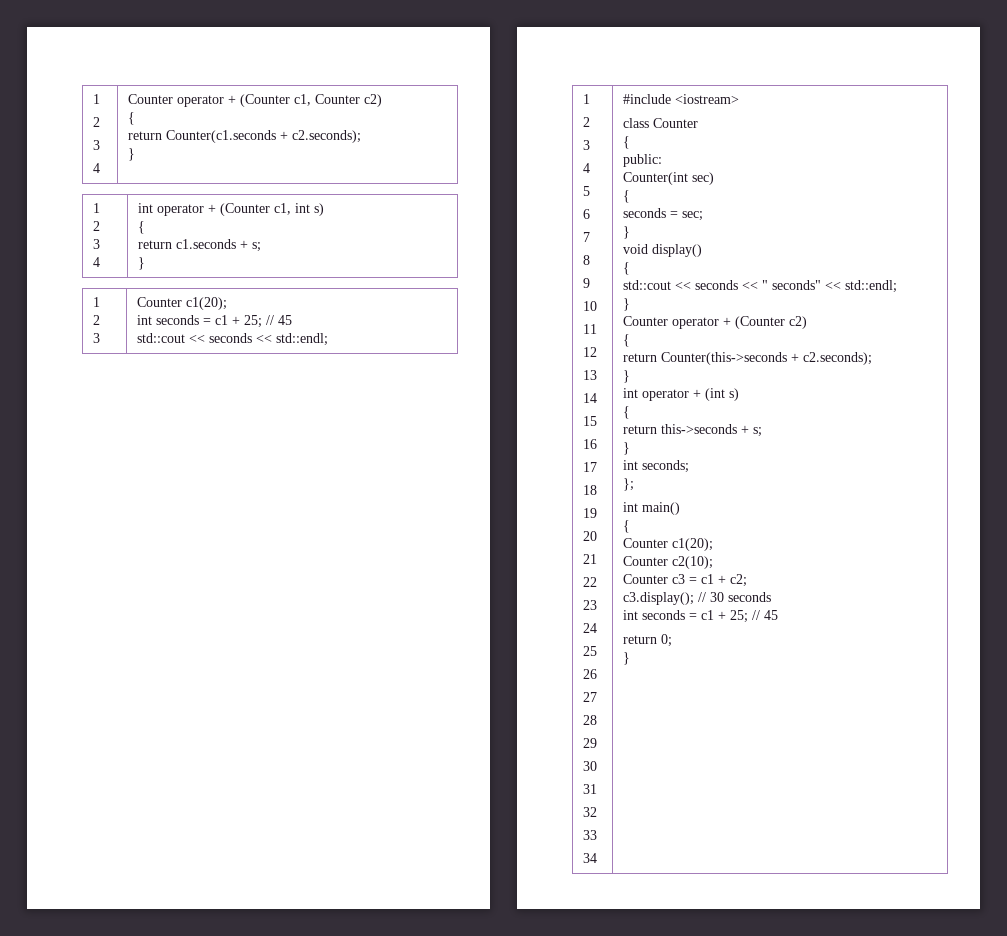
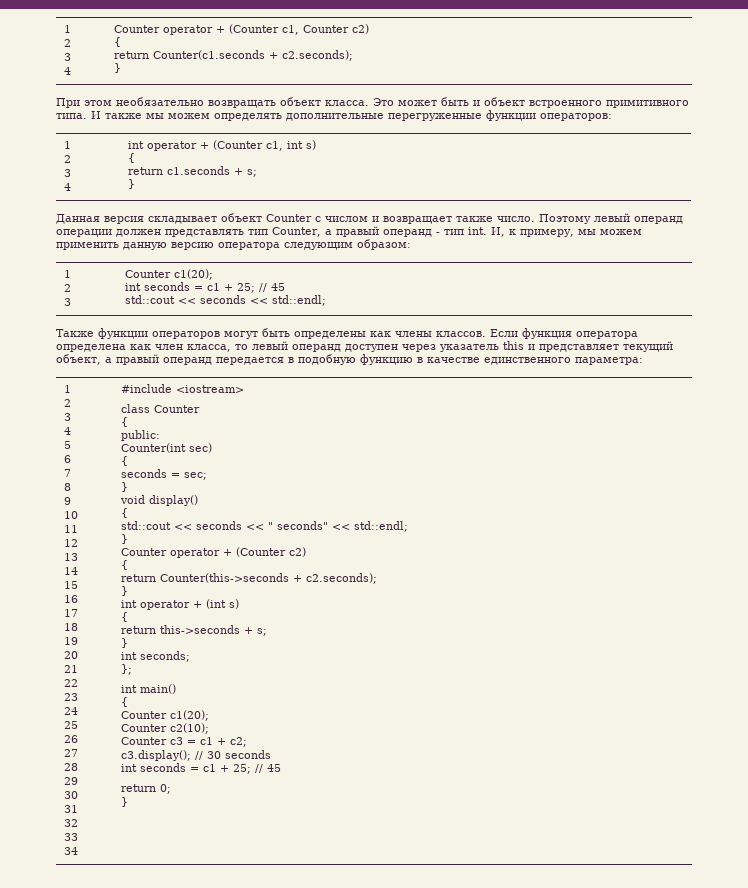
(135, 154) none -> [56,97,689,108] [56,110,612,121] // При этом необязательно возвращать объект класса. Это может быть и объект встроенного примитивного типа. И также мы можем определять дополнительные перегруженные функции операторов:
(145, 263) none -> [56,213,683,224] [56,226,642,237] [56,239,411,250] // Данная версия складывает объект Counter с числом и возвращает также число. Поэтому левый операнд операции должен представлять тип Counter, а правый операнд - тип int. И, к примеру, мы можем применить данную версию оператора следующим образом:
(328, 339) none -> [56,328,638,339] [56,341,673,352] [56,354,643,365] // Также функции операторов могут быть определены как члены классов. Если функция оператора определена как член класса, то левый операнд доступен через указатель this и представляет текущий объект, а правый операнд передается в подобную функцию в качестве единственного параметра:

